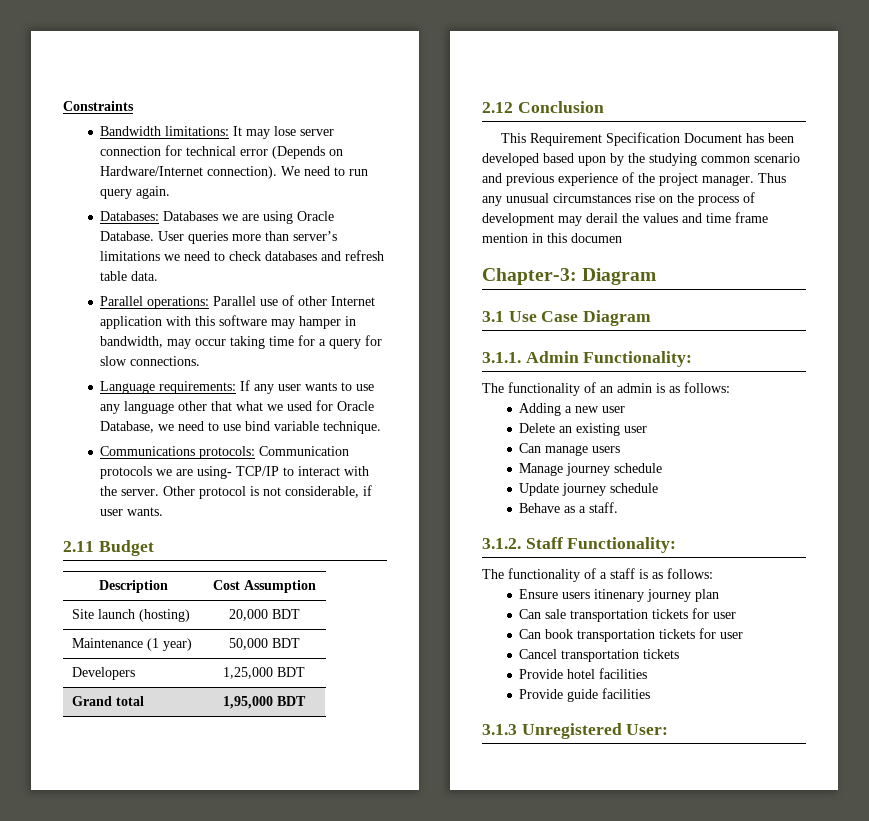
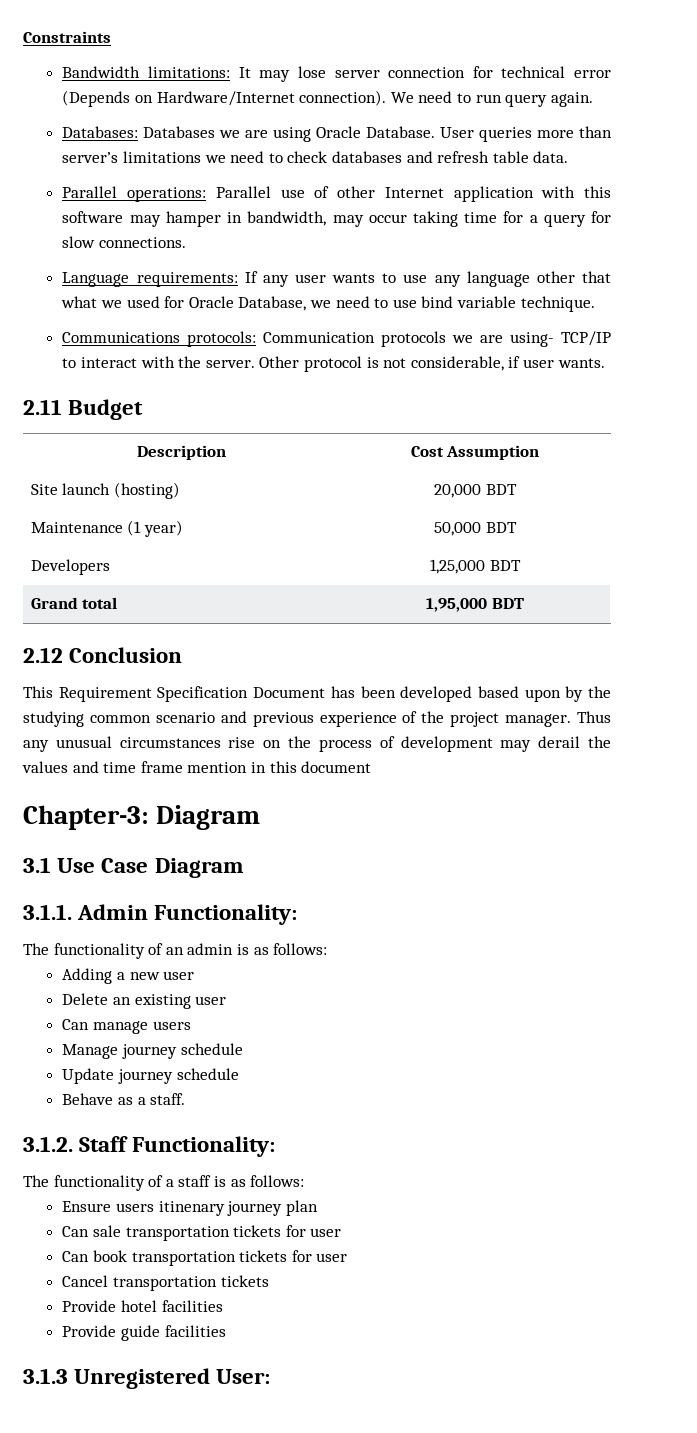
[571,233,622,243] documen -> [301,761,372,773] document

